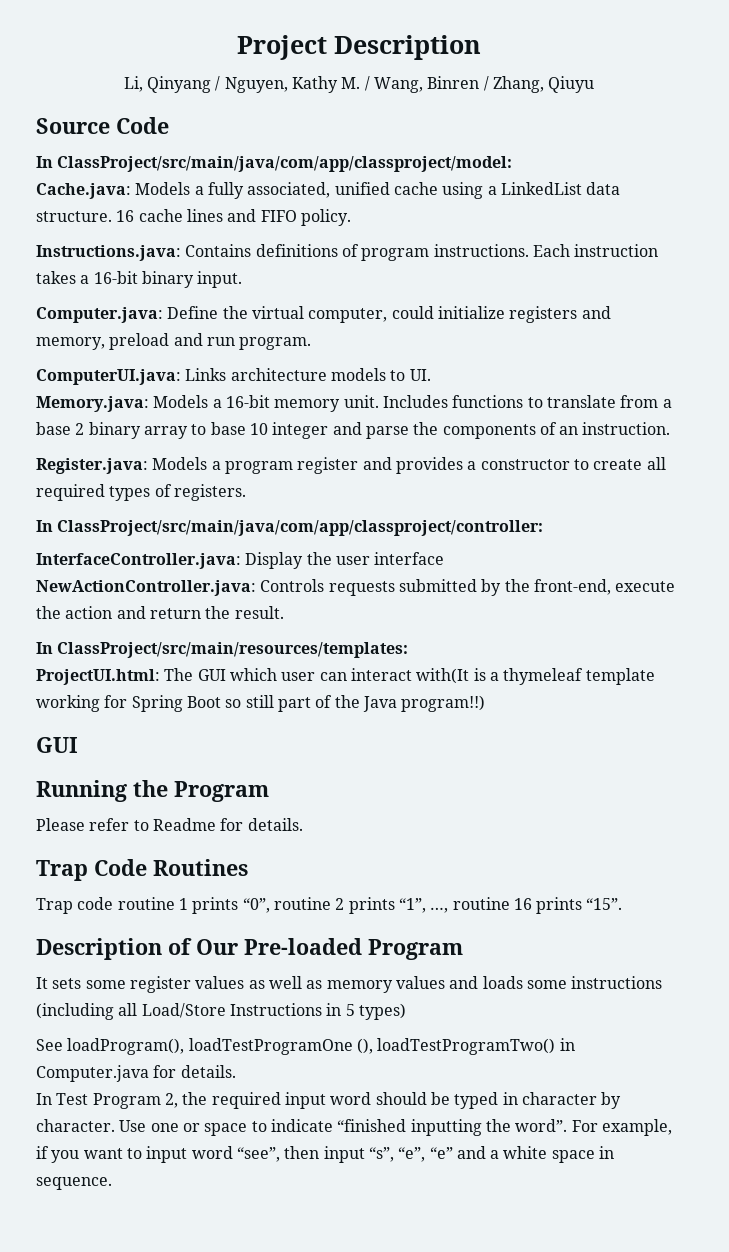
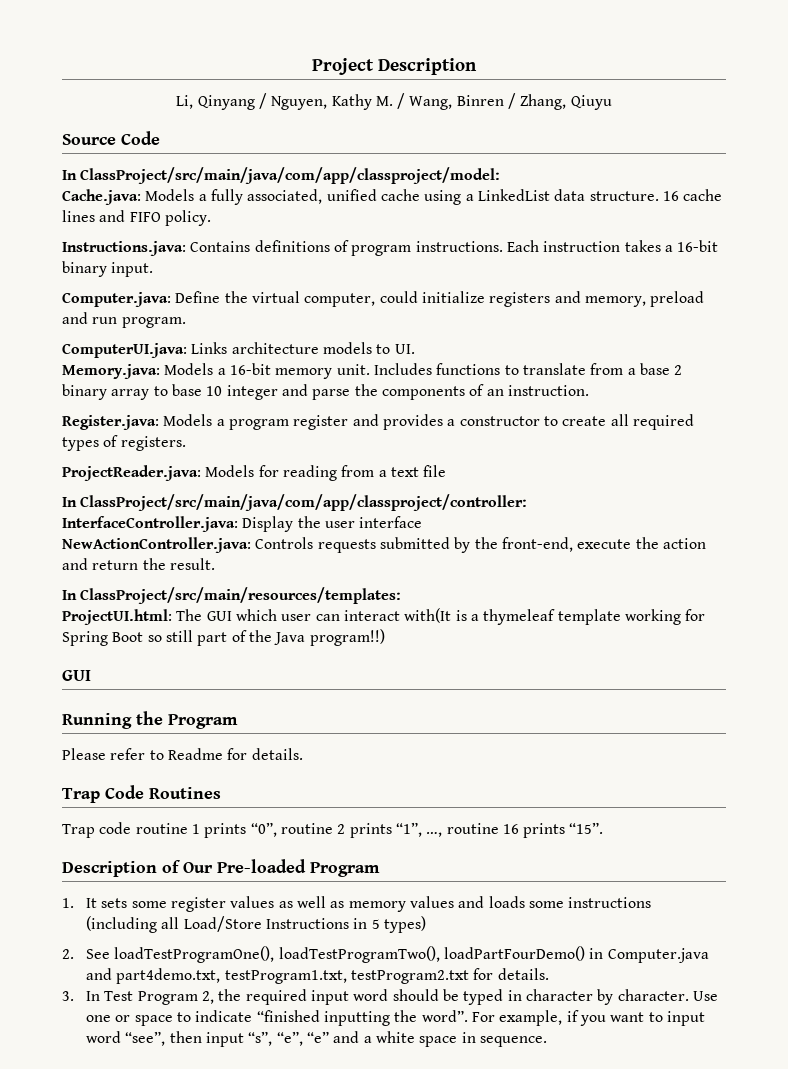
(246, 492) none -> [62,465,447,481] // ProjectReader.java: Models for reading from a text file
(463, 949) none -> [62,898,74,908] 1.
[36,1038,575,1055] [36,1065,236,1082] See loadProgram(), loadTestProgramOne (), loadTestProgramTwo() in Computer.java for details. // -> [62,946,709,963] [86,968,549,984] [62,991,74,1001] 2. See loadTestProgramOne(), loadTestProgramTwo(), loadPartFourDemo() in Computer.java and part4demo.txt, testProgram1.txt, testProgram2.txt for details. // 3.

